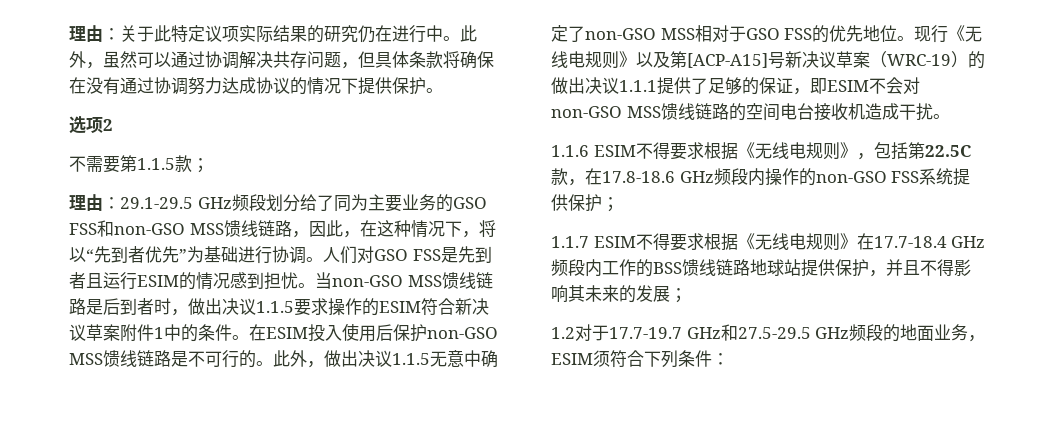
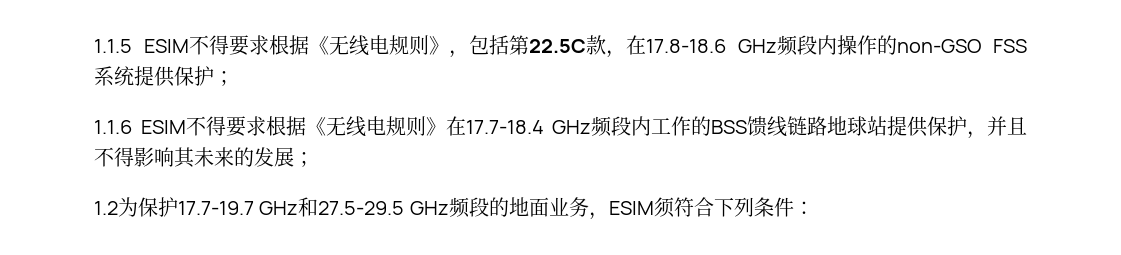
[69,25,477,43] [69,51,494,69] [69,77,443,95] [69,116,113,134] [69,155,209,173] [69,194,487,212] [69,220,496,238] [69,246,492,264] [69,272,493,290] [69,298,489,316] [69,323,498,342] [69,350,498,368] [551,25,983,43] [551,51,985,69] [551,77,920,95] [551,103,950,121] [551,145,589,157] 理由：关于此特定议项实际结果的研究仍在进行中。此外，虽然可以通过协调解决共存问题，但具体条款将确保在没有通过协调努力达成协议的情况下提供保护。 // 选项2 // 不需要第1.1.5款； // 理由：29.1-29.5 GHz频段划分给了同为主要业务的GSO FSS和non-GSO MSS馈线链路，因此，在这种情况下，将以“先到者优先”为基础进行协调。人们对GSO FSS是先到者且运行ESIM的情况感到担忧。当non-GSO MSS馈线链路是后到者时，做出决议1.1.5要求操作的ESIM符合新决议草案附件1中的条件。在ESIM投入使用后保护non-GSO MSS馈线链路是不可行的。此外，做出决议1.1.5无意中确定了non-GSO MSS相对于GSO FSS的优先地位。现行《无线电规则》以及第[ACP-A15]号新决议草案（WRC-19）的做出决议1.1.1提供了足够的保证，即ESIM不会对non-GSO MSS馈线链路的空间电台接收机造成干扰。 // 1.1.6 -> [94,39,132,53] 1.1.5
[551,236,589,248] 1.1.7 -> [94,120,132,134] 1.1.6
[575,324,609,341] 对于 -> [118,197,178,217] 为保护

